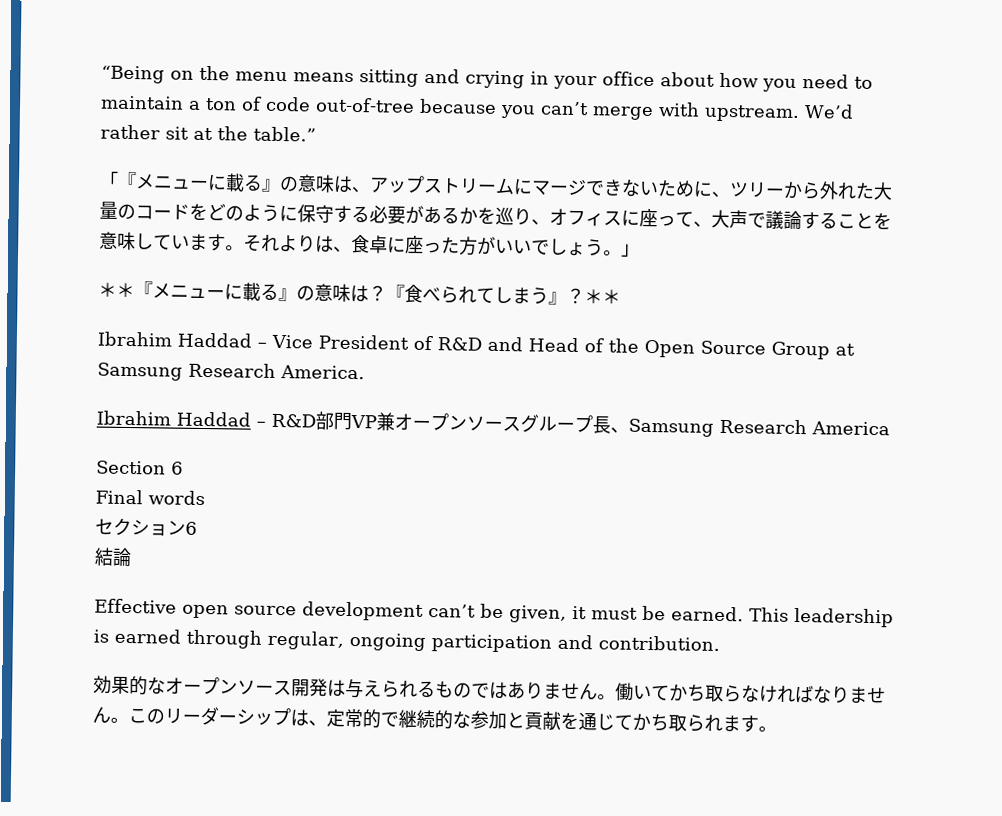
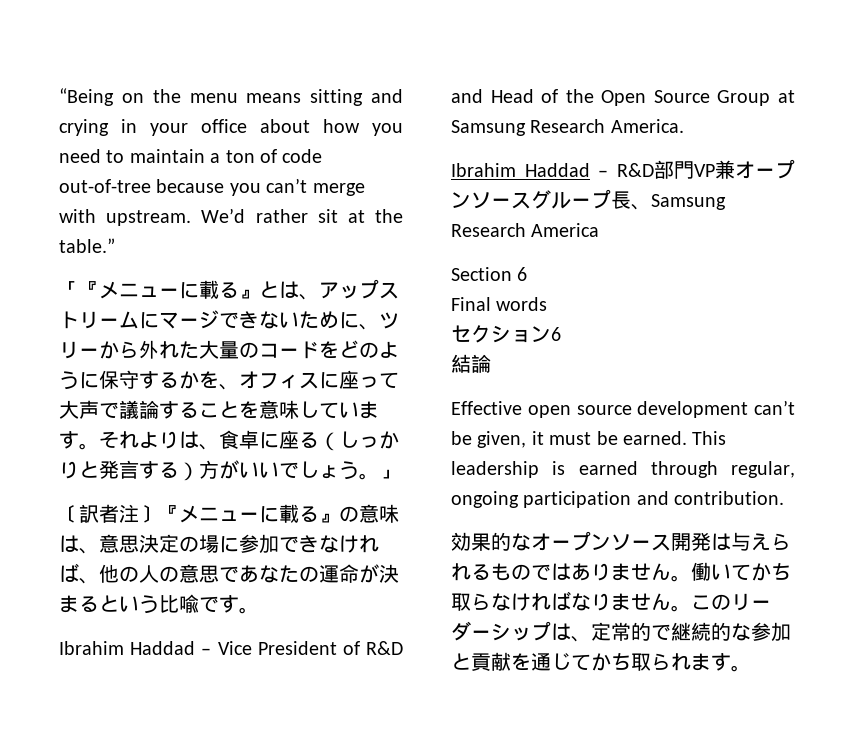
[279,174,335,193] の意味 -> [259,281,279,298] と
[369,205,532,226] 必要があるかを巡り -> [179,371,219,389] かを
[693,221,712,228] 、 -> (399, 380) none
[423,237,460,254] った -> [299,431,399,451] [59,460,199,481] る（しっかりと発言する）
[98,281,621,305] ＊＊『メニューに載る』の意味は？『食べられてしまう』？＊＊ -> [59,504,399,523] [59,534,379,554] [59,563,399,584] [59,594,259,614] 〔訳者注〕『メニューに載る』の意味は、意思決定の場に参加できなければ、他の人の意思であなたの運命が決まるという比喩です。

